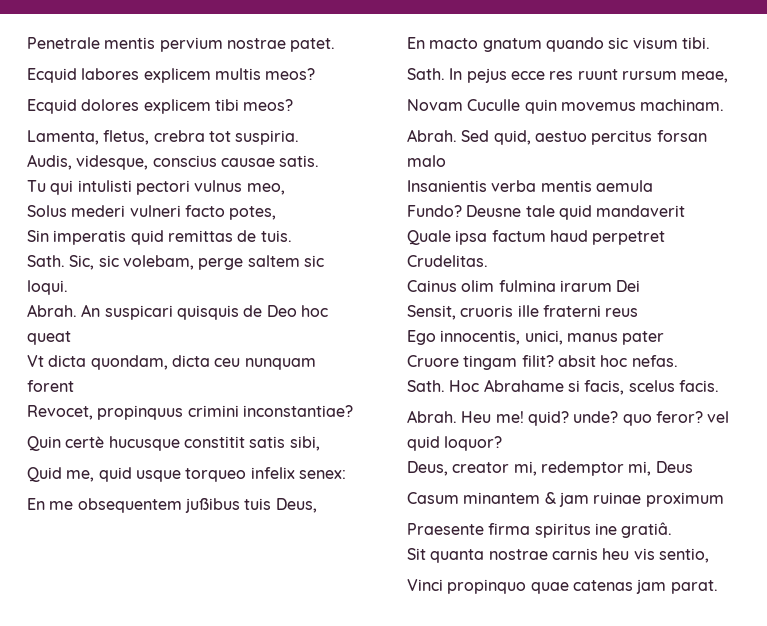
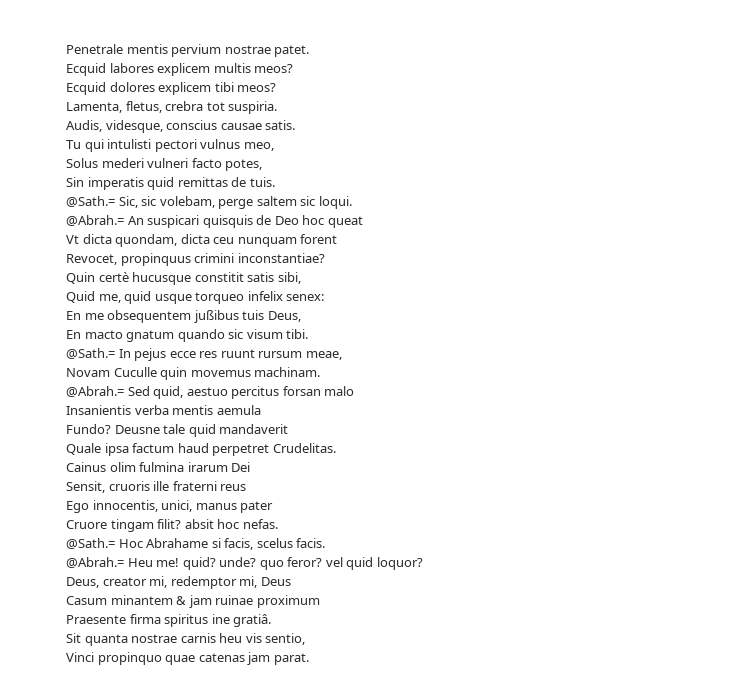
[27,255,65,267] Sath. -> [66,196,115,207] @Sath.=
[27,304,77,317] Abrah. -> [66,215,124,226] @Abrah.=
[407,68,445,80] Sath. -> [66,348,115,359] @Sath.=
[407,129,457,142] Abrah. -> [66,386,124,397] @Abrah.=
[407,380,445,392] Sath. -> [66,538,115,549] @Sath.=
[407,410,457,423] Abrah. -> [66,557,124,568] @Abrah.=

